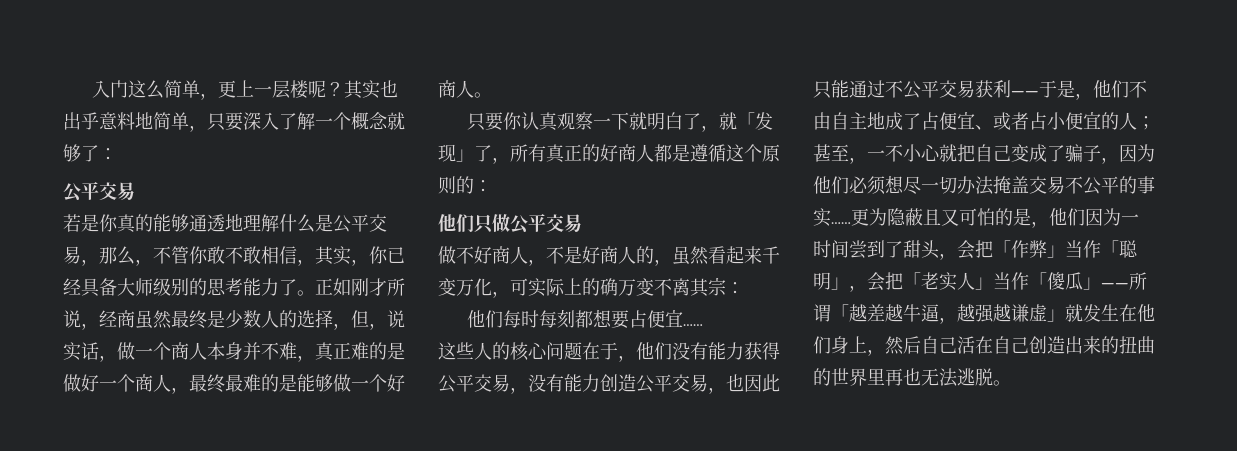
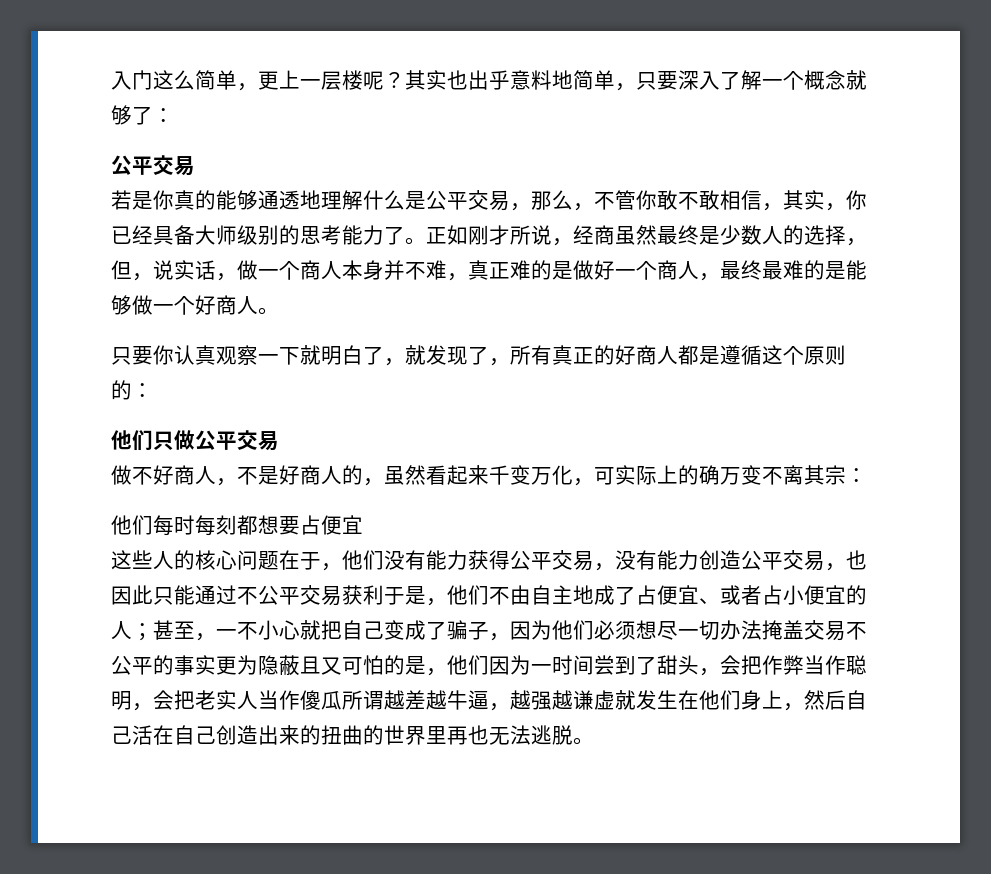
[736,112,773,130] [438,144,474,162] 「发现」 -> [426,345,468,365] 发现
[682,324,703,326] …… -> (363, 524) none
[1011,91,1039,96] —— -> (384, 595) none
[831,222,851,224] …… -> (216, 665) none
[993,240,1138,258] [813,272,1147,292] [813,304,849,322] 「作弊」当作「聪明」，会把「老实人」当作「傻瓜」——所谓「 -> [762,655,867,675] [111,690,384,711] 作弊当作聪明，会把老实人当作傻瓜所谓
[1047,309,1065,322] 」 -> (615, 700) none

